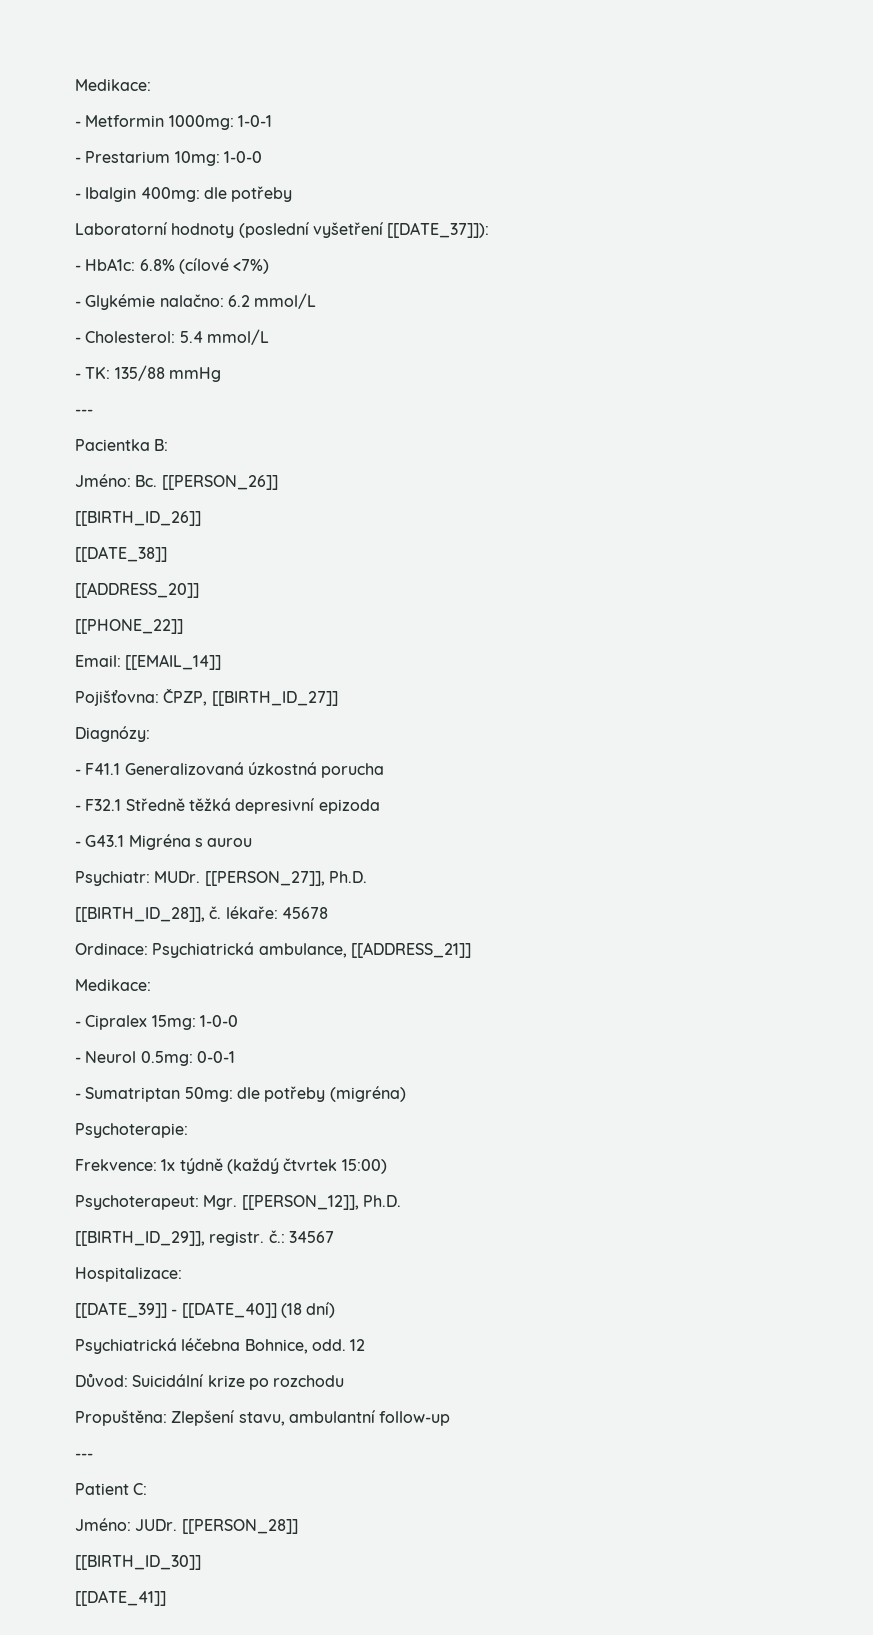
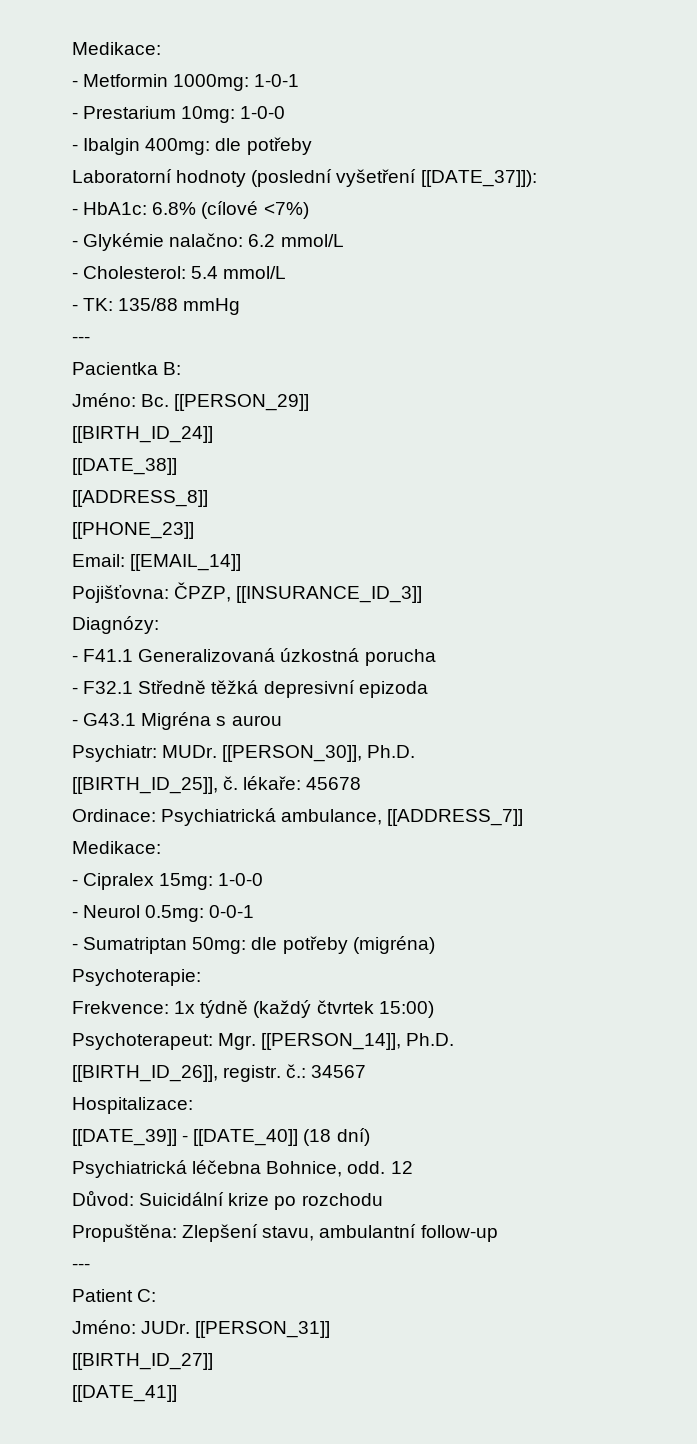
[161,475,278,490] [75,511,201,526] [[PERSON_26]] // [[BIRTH_ID_26]] -> [174,394,310,411] [72,426,213,443] [[PERSON_29]] // [[BIRTH_ID_24]]
[75,582,199,598] [75,619,183,634] [[ADDRESS_20]] // [[PHONE_22]] -> [72,490,208,507] [72,522,194,539] [[ADDRESS_8]] // [[PHONE_23]]
[211,691,338,706] [[BIRTH_ID_27]] -> [236,586,423,603] [[INSURANCE_ID_3]]
[204,871,367,886] [75,907,205,922] [[PERSON_27]], Ph.D. // [[BIRTH_ID_28]], -> [222,745,416,762] [72,777,218,794] [[PERSON_30]], Ph.D. // [[BIRTH_ID_25]],
[350,942,471,958] [[ADDRESS_21]] -> [387,809,524,826] [[ADDRESS_7]]
[241,1195,401,1210] [75,1231,205,1246] [[PERSON_12]], Ph.D. // [[BIRTH_ID_29]], -> [261,1033,455,1050] [72,1065,218,1082] [[PERSON_14]], Ph.D. // [[BIRTH_ID_26]],
[181,1519,298,1534] [75,1555,201,1570] [[PERSON_28]] // [[BIRTH_ID_30]] -> [195,1321,331,1338] [72,1353,213,1370] [[PERSON_31]] // [[BIRTH_ID_27]]

